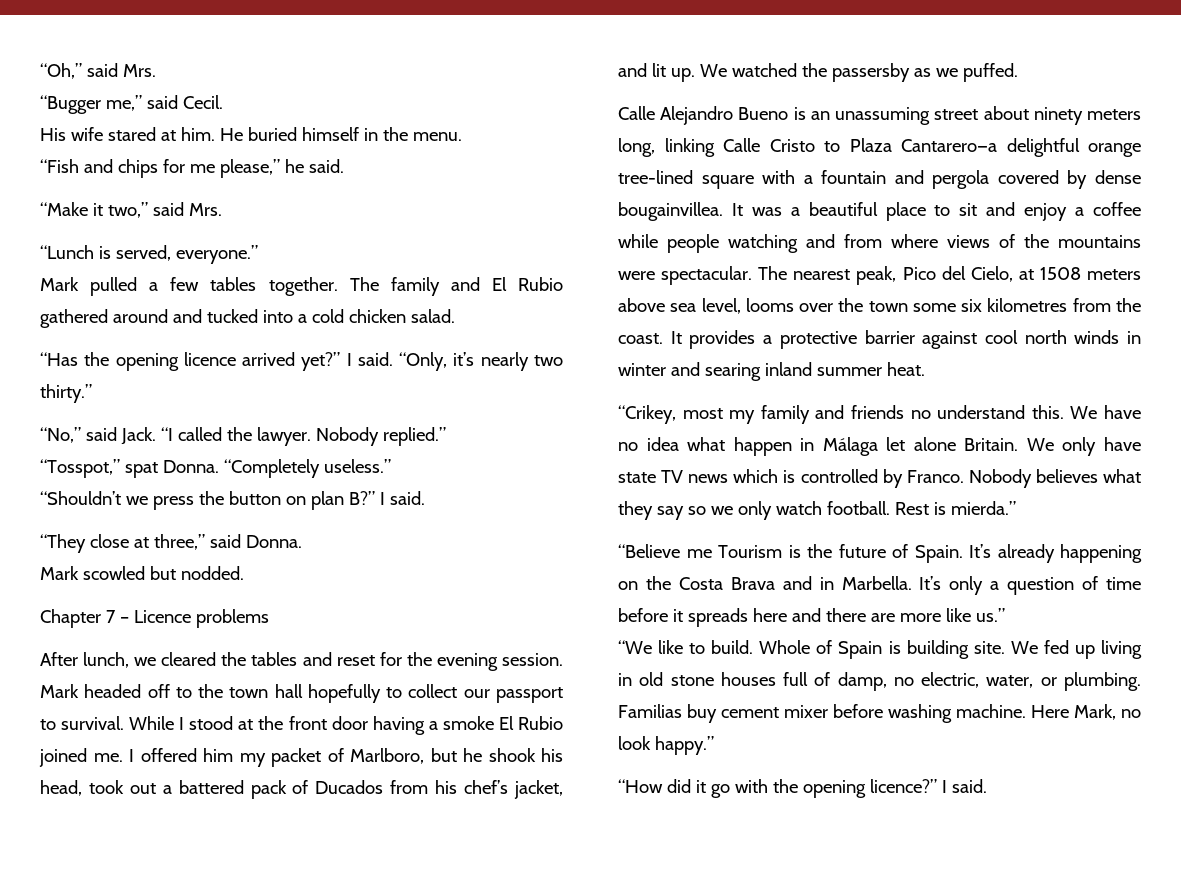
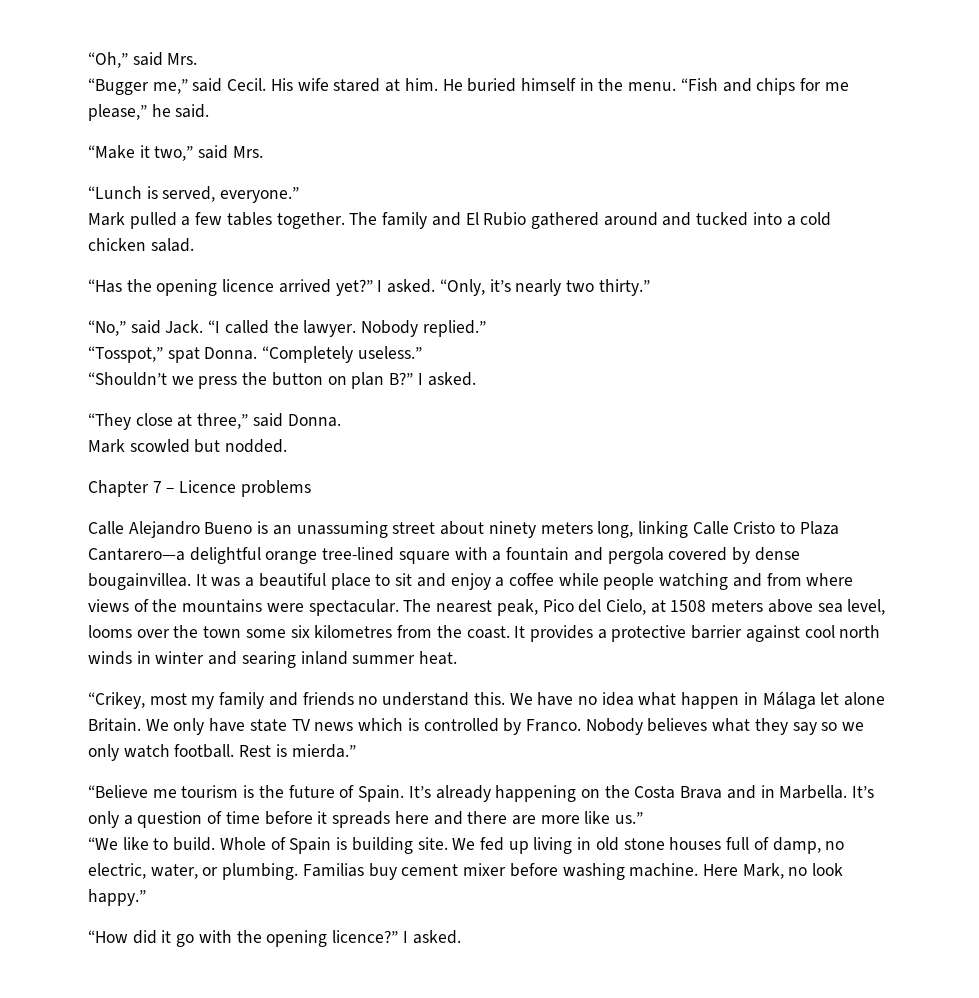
(223, 102) // -> (267, 84) none
(462, 136) // -> (677, 86) none
[357,352,393,366] said. -> [387,279,436,293] asked.
[389,491,425,505] said. -> [427,372,476,386] asked.
[40,652,563,671] [40,684,563,703] [40,716,564,735] [39,748,563,767] [40,780,564,799] [618,63,1018,82] // After lunch, we cleared the tables and reset for the evening session. Mark headed off to the town hall hopefully to collect our passport to survival. While I stood at the front door having a smoke El Rubio joined me. I offered him my packet of Marlboro, but he shook his head, took out a battered pack of Ducados from his chef’s jacket, and lit up. We watched the passersby as we puffed. -> (311, 488) none
[718,545,783,558] Tourism -> [181,785,239,798] tourism
[951,779,987,793] said. -> [412,930,461,944] asked.

